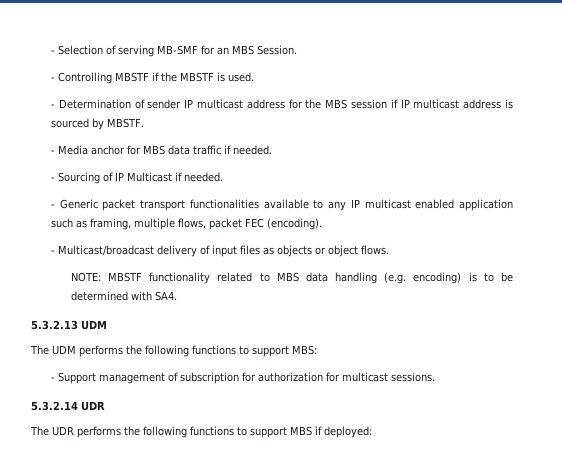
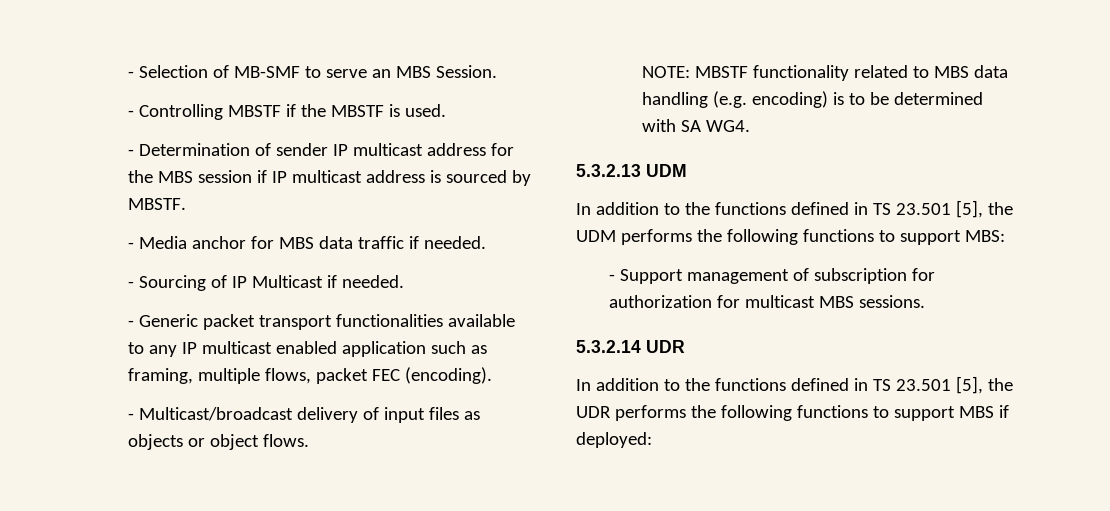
[117,45,215,57] serving MB-SMF for -> [233,66,367,78] MB-SMF to serve
[154,291,177,301] SA4. -> [680,120,750,132] SA WG4.
[30,345,49,355] The -> [576,200,1013,218] In addition to the functions defined in TS 23.501 [5], the
(388, 377) none -> [818,296,854,308] MBS
[30,426,49,436] The -> [576,376,1013,394] In addition to the functions defined in TS 23.501 [5], the

